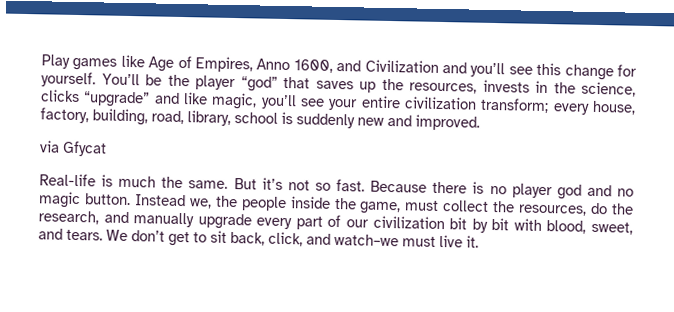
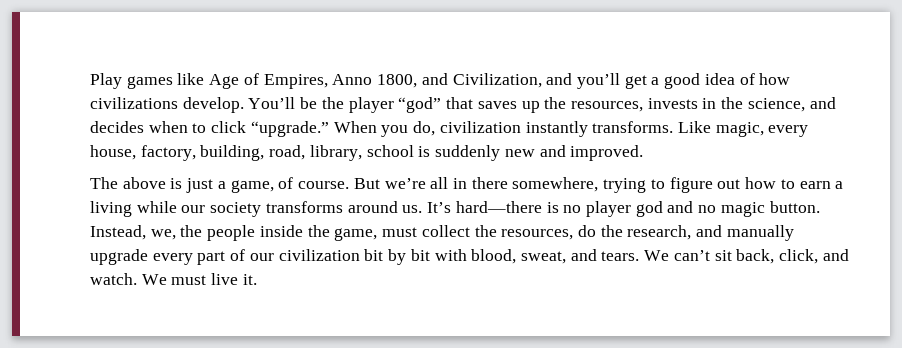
[293,59,637,81] [41,71,96,88] 1600, and Civilization and you’ll see this change for yourself. -> [377,73,791,89] [90,97,244,113] 1800, and Civilization, and you’ll get a good idea of how civilizations develop.
[40,89,550,114] clicks “upgrade” and like magic, you’ll see your entire civilization transform; -> [809,97,836,109] [90,121,764,137] and decides when to click “upgrade.” When you do, civilization instantly transforms. Like magic,
[40,140,107,157] [39,173,468,194] via Gfycat // Real-life is much the same. But it’s not so fast. Because there -> [90,177,844,193] [90,201,542,217] The above is just a game, of course. But we’re all in there somewhere, trying to figure out how to earn a living while our society transforms around us. It’s hard—there
[134,194,186,207] Instead -> [90,225,146,240] Instead,
[590,221,633,235] sweet, -> [520,251,566,264] sweat,
[131,230,207,247] don’t get to -> [673,250,710,261] can’t
[334,233,399,247] watch–we -> [90,273,167,285] watch. We

